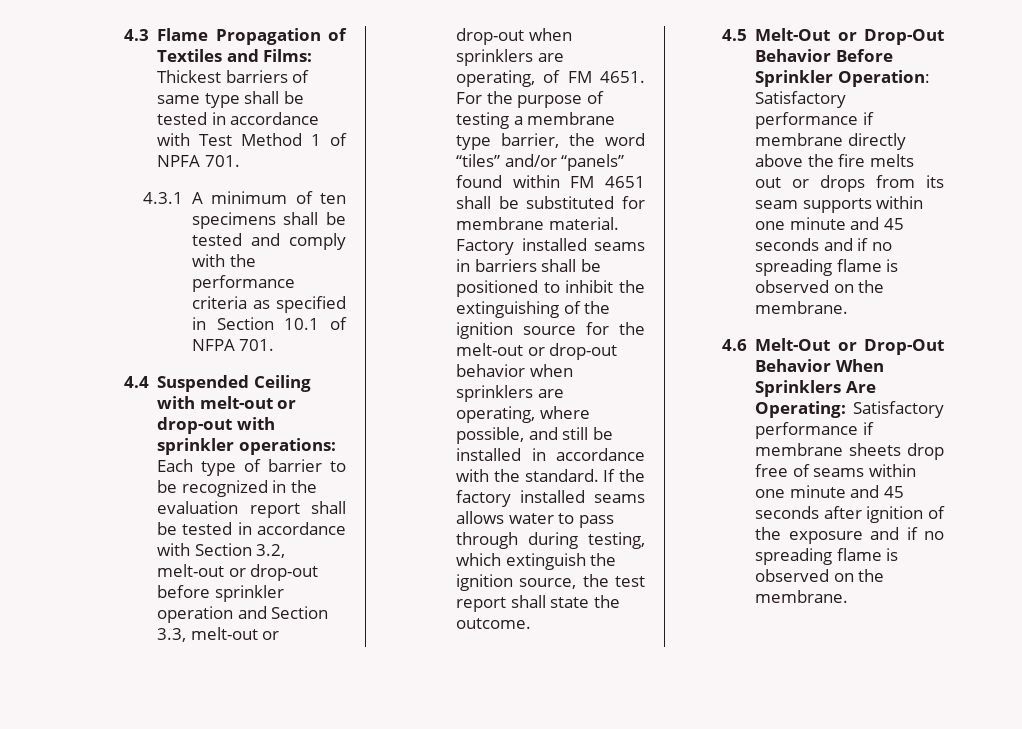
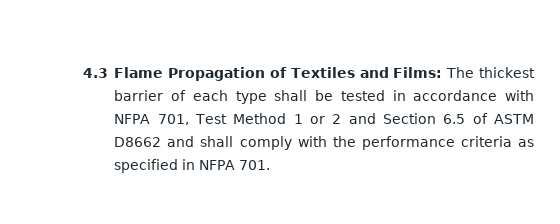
[157,70,310,83] [157,95,201,104] Thickest barriers of same -> [446,67,536,78] [114,90,228,101] The thickest barrier of each
(191, 139) none -> [114,114,189,125] NFPA 701,
[330,133,347,146] [157,155,240,167] [143,191,346,204] [191,212,346,229] [191,233,280,246] of NPFA 701. // 4.3.1 A minimum of ten specimens shall be tested and -> [309,113,535,124] [114,136,234,147] or 2 and Section 6.5 of ASTM D8662 and shall
[216,317,347,330] Section 10.1 of -> (196, 164) none
[123,375,311,392] [157,396,297,409] [157,417,275,434] [157,438,336,455] [157,459,346,476] [157,480,317,497] [157,501,346,518] [157,522,346,535] [157,543,286,558] [157,564,319,581] [157,585,284,602] [157,606,329,623] [157,627,280,642] [456,28,572,45] [456,49,564,66] [456,70,645,87] [456,91,604,108] [456,112,616,129] [456,133,645,150] [456,154,625,171] [456,175,645,188] [456,196,645,209] [456,217,619,230] [456,238,645,255] [456,259,601,272] [456,280,645,297] [456,301,611,318] [456,322,645,339] [456,343,618,360] [456,364,573,377] [456,385,564,402] [456,406,590,423] [456,427,613,444] [456,448,645,461] [456,469,645,482] [456,490,645,507] [456,511,614,528] [456,532,645,549] [456,553,617,570] [456,574,645,591] [456,595,620,612] [456,618,532,629] [721,28,944,45] [755,49,893,62] [755,70,930,87] [755,91,847,108] [755,112,874,129] [755,133,906,150] [755,154,914,167] [755,175,944,192] [755,196,924,213] [755,217,904,230] [755,238,892,251] [755,259,899,276] [755,280,885,293] [755,301,849,314] [721,338,944,355] [755,359,884,372] [755,380,876,397] [755,401,944,418] [755,422,874,439] [755,443,944,460] [755,464,916,477] [755,485,904,498] [755,506,945,523] [755,527,944,544] [755,548,899,565] [755,569,885,582] [755,590,849,603] // 4.4 Suspended Ceiling with melt-out or drop-out with sprinkler operations: Each type of barrier to be recognized in the evaluation report shall be tested in accordance with Section 3.2, melt-out or drop-out before sprinkler operation and Section 3.3, melt-out or drop-out when sprinklers are operating, of FM 4651. For the purpose of testing a membrane type barrier, the word “tiles” and/or “panels” found within FM 4651 shall be substituted for membrane material. Factory installed seams in barriers shall be positioned to inhibit the extinguishing of the ignition source for the melt-out or drop-out behavior when sprinklers are operating, where possible, and still be installed in accordance with the standard. If the factory installed seams allows water to pass through during testing, which extinguish the ignition source, the test report shall state the outcome. // 4.5 Melt-Out or Drop-Out Behavior Before Sprinkler Operation: Satisfactory performance if membrane directly above the fire melts out or drops from its seam supports within one minute and 45 seconds and if no spreading flame is observed on the membrane. // 4.6 Melt-Out or Drop-Out Behavior When Sprinklers Are Operating: Satisfactory performance if membrane sheets drop free of seams within one minute and 45 seconds after ignition of the exposure and if no spreading flame is observed on the membrane. -> (271, 165) none

